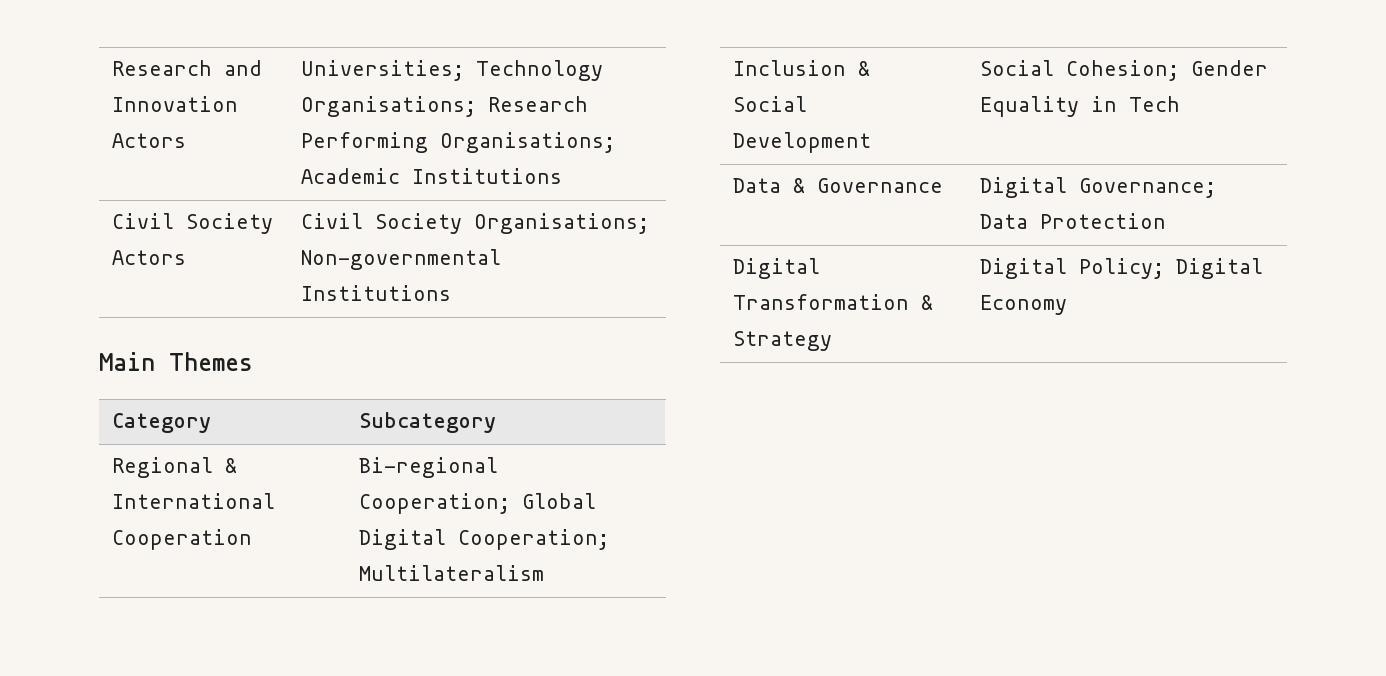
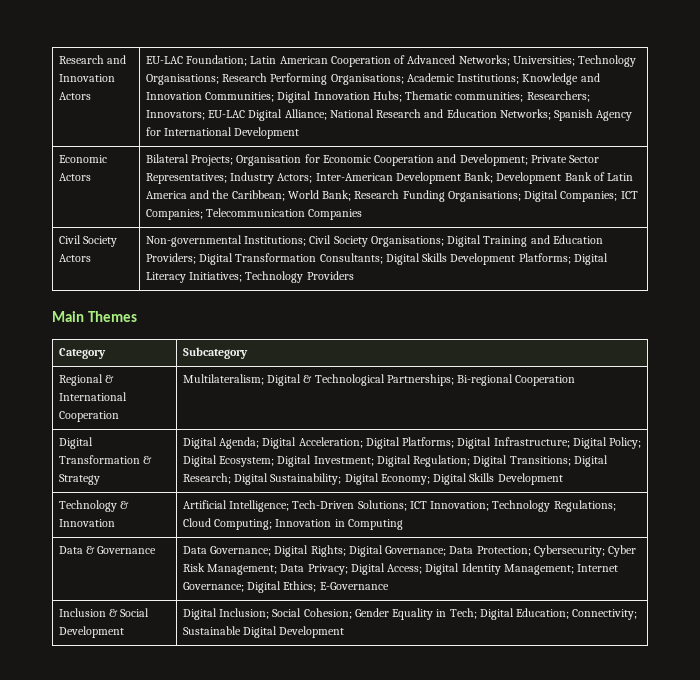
(187, 140) none -> [145,55,510,67] EU-LAC Foundation; Latin American Cooperation of Advanced Networks;
[412,168,563,184] Institutions -> [457,73,600,85] [145,91,590,103] [145,109,633,121] [145,127,300,139] [58,155,107,163] [58,173,91,181] [145,154,600,166] [145,172,634,184] [145,190,638,202] [145,208,363,220] Institutions; Knowledge and Innovation Communities; Digital Innovation Hubs; Thematic communities; Researchers; Innovators; EU-LAC Digital Alliance; National Research and Education Networks; Spanish Agency for International Development // Economic Actors | Bilateral Projects; Organisation for Economic Cooperation and Development; Private Sector Representatives; Industry Actors; Inter-American Development Bank; Development Bank of Latin America and the Caribbean; World Bank; Research Funding Organisations; Digital Companies; ICT Companies; Telecommunication Companies
(187, 257) none -> [145,235,307,247] Non-governmental Institutions;
[301,249,502,270] [301,285,452,301] Non-governmental Institutions -> [447,235,603,247] [145,253,608,265] [145,271,354,283] Digital Training and Education Providers; Digital Transformation Consultants; Digital Skills Development Platforms; Digital Literacy Initiatives; Technology Providers
[359,457,499,478] [359,493,597,514] [359,529,610,550] [359,565,545,581] [733,60,871,76] [733,96,808,112] [733,132,872,153] [980,60,1269,81] [980,96,1181,117] [733,178,944,193] [980,177,1217,198] [980,213,1167,229] Bi-regional Cooperation; Global Digital Cooperation; Multilateralism // Inclusion & Social Development | Social Cohesion; Gender Equality in Tech // Data & Governance | Digital Governance; Data Protection -> [182,374,576,386] Multilateralism; Digital & Technological Partnerships; Bi-regional Cooperation
[1079,258,1264,279] [980,295,1068,315] Policy; Digital Economy -> [219,437,642,449] [182,455,608,467] [182,473,563,485] [58,500,130,512] [58,519,115,527] [182,500,616,512] [182,518,403,530] [58,546,157,554] [182,545,637,557] [182,563,619,575] [182,581,389,593] [58,608,150,617] [58,626,124,638] [182,608,638,620] [182,626,345,638] Agenda; Digital Acceleration; Digital Platforms; Digital Infrastructure; Digital Policy; Digital Ecosystem; Digital Investment; Digital Regulation; Digital Transitions; Digital Research; Digital Sustainability; Digital Economy; Digital Skills Development // Technology & Innovation | Artificial Intelligence; Tech-Driven Solutions; ICT Innovation; Technology Regulations; Cloud Computing; Innovation in Computing // Data & Governance | Data Governance; Digital Rights; Digital Governance; Data Protection; Cybersecurity; Cyber Risk Management; Data Privacy; Digital Access; Digital Identity Management; Internet Governance; Digital Ethics; E-Governance // Inclusion & Social Development | Digital Inclusion; Social Cohesion; Gender Equality in Tech; Digital Education; Connectivity; Sustainable Digital Development

